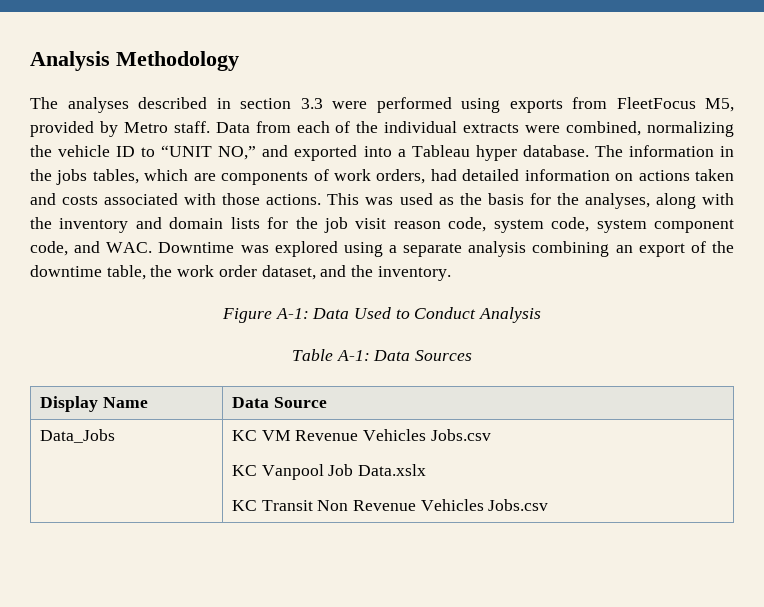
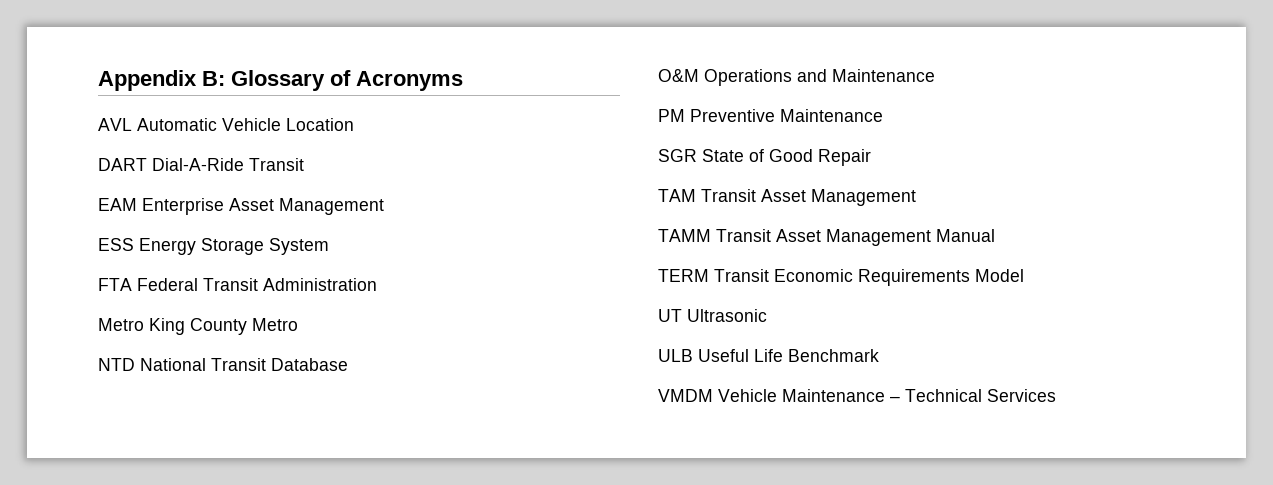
[30,51,239,71] [30,97,734,113] [30,121,734,137] [30,145,735,161] [30,169,735,185] [30,193,734,209] [30,217,735,233] [30,241,734,257] [30,265,451,281] [221,307,542,323] [291,349,473,361] [39,396,148,412] [231,397,327,408] [39,429,115,443] [231,429,491,441] [231,464,427,480] [231,499,549,511] Analysis Methodology // The analyses described in section 3.3 were performed using exports from FleetFocus M5, provided by Metro staff. Data from each of the individual extracts were combined, normalizing the vehicle ID to “UNIT NO,” and exported into a Tableau hyper database. The information in the jobs tables, which are components of work orders, had detailed information on actions taken and costs associated with those actions. This was used as the basis for the analyses, along with the inventory and domain lists for the job visit reason code, system code, system component code, and WAC. Downtime was explored using a separate analysis combining an export of the downtime table, the work order dataset, and the inventory. // Figure A-1: Data Used to Conduct Analysis // Table A-1: Data Sources // Display Name | Data Source // Data_Jobs | KC VM Revenue Vehicles Jobs.csv // KC Vanpool Job Data.xslx // KC Transit Non Revenue Vehicles Jobs.csv -> [98,70,463,91] [98,118,354,131] [98,158,304,171] [98,198,384,215] [98,238,329,255] [98,278,377,291] [98,318,298,335] [98,358,348,371] [658,69,935,86] [658,109,883,122] [658,149,871,166] [658,189,916,206] [658,229,995,246] [658,269,1024,286] [658,309,767,322] [658,349,879,362] [658,389,1056,402] Appendix B: Glossary of Acronyms // AVL Automatic Vehicle Location // DART Dial-A-Ride Transit // EAM Enterprise Asset Management // ESS Energy Storage System // FTA Federal Transit Administration // Metro King County Metro // NTD National Transit Database // O&M Operations and Maintenance // PM Preventive Maintenance // SGR State of Good Repair // TAM Transit Asset Management // TAMM Transit Asset Management Manual // TERM Transit Economic Requirements Model // UT Ultrasonic // ULB Useful Life Benchmark // VMDM Vehicle Maintenance – Technical Services

